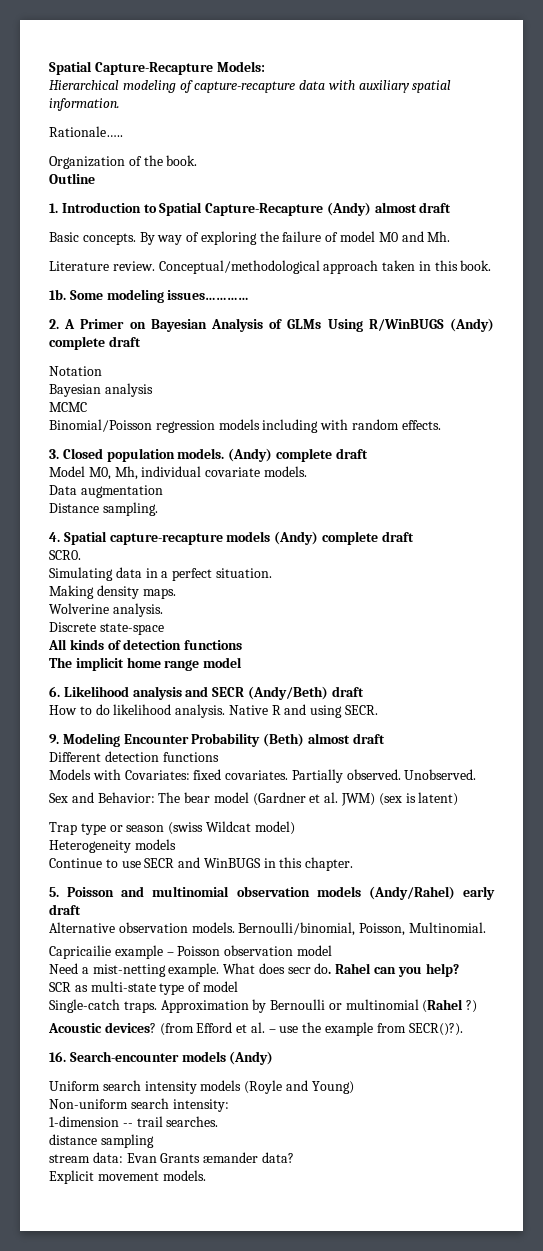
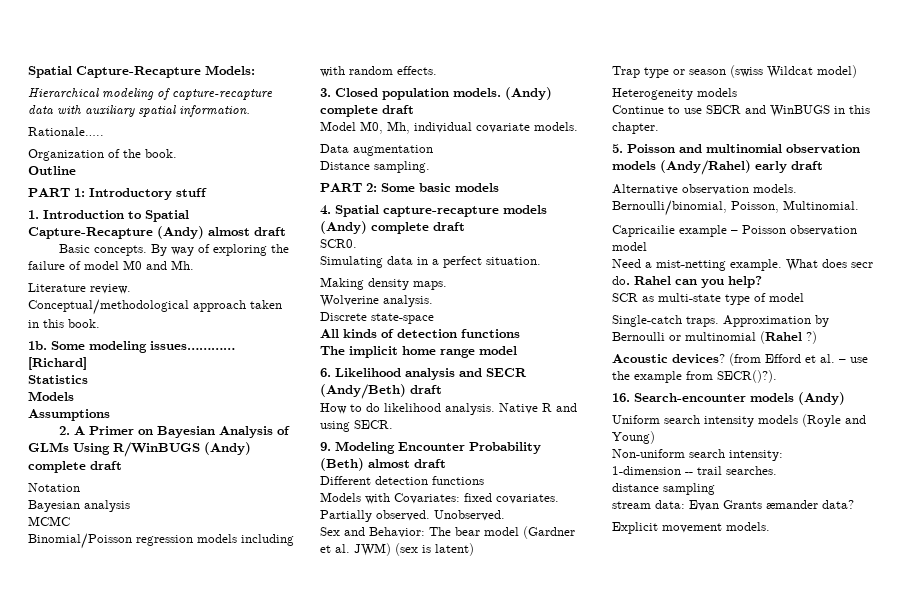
(95, 178) none -> [28,188,207,200] // PART 1: Introductory stuff
(250, 295) none -> [28,357,87,370] [28,375,88,384] [28,391,74,401] [28,409,110,421] [Richard] // Statistics // Models // Assumptions
(158, 509) none -> [320,183,499,192] // PART 2: Some basic models

